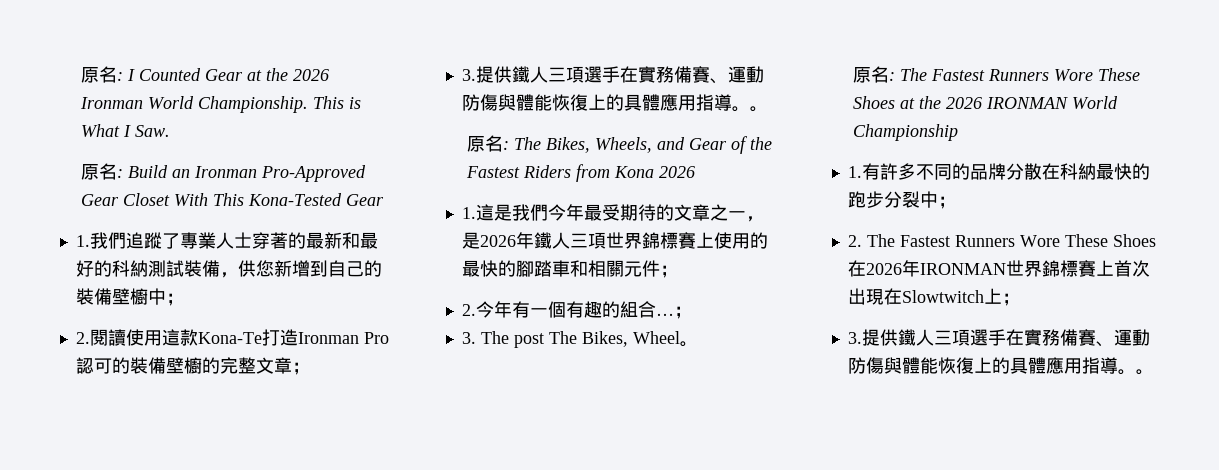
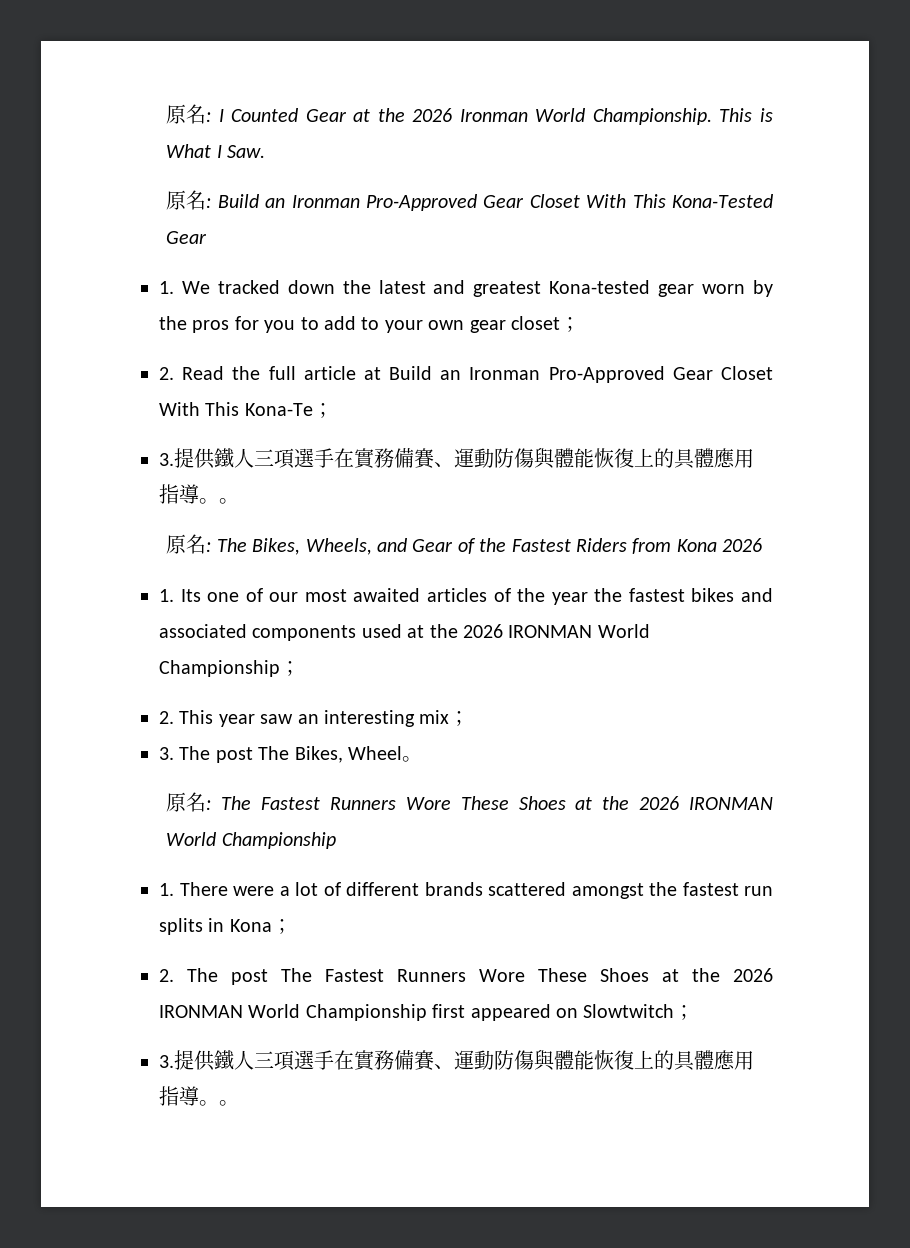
[89,232,378,249] [75,260,382,278] [75,288,184,306] [75,329,389,346] [75,357,292,374] 我們追蹤了專業人士穿著的最新和最好的科納測試裝備，供您新增到自己的裝備壁櫥中； // 2.閱讀使用這款Kona-Te打造Ironman Pro認可的裝備壁櫥的完整文章 -> [181,280,773,297] [159,316,580,333] [159,366,773,383] [159,402,313,416] We tracked down the latest and greatest Kona-tested gear worn by the pros for you to add to your own gear closet； // 2. Read the full article at Build an Ironman Pro-Approved Gear Closet With This Kona-Te
[475,204,764,222] [461,232,768,249] [461,260,678,278] [461,301,674,318] 這是我們今年最受期待的文章之一，是2026年鐵人三項世界錦標賽上使用的最快的腳踏車和相關元件； // 2.今年有一個有趣的組合… -> [180,588,773,605] [159,624,650,641] [159,660,300,677] [159,710,450,727] Its one of our most awaited articles of the year the fastest bikes and associated components used at the 2026 IRONMAN World Championship； // 2. This year saw an interesting mix
[861,163,1150,180] [847,191,938,208] 有許多不同的品牌分散在科納最快的跑步分裂中 -> [179,882,773,899] [159,918,272,935] There were a lot of different brands scattered amongst the fastest run splits in Kona
[899,234,1156,247] [847,260,1150,277] [847,288,1002,305] Fastest Runners Wore These Shoes在2026年IRONMAN世界錦標賽上首次出現在Slowtwitch上 -> [231,968,773,985] [159,1004,675,1021] post The Fastest Runners Wore These Shoes at the 2026 IRONMAN World Championship first appeared on Slowtwitch

